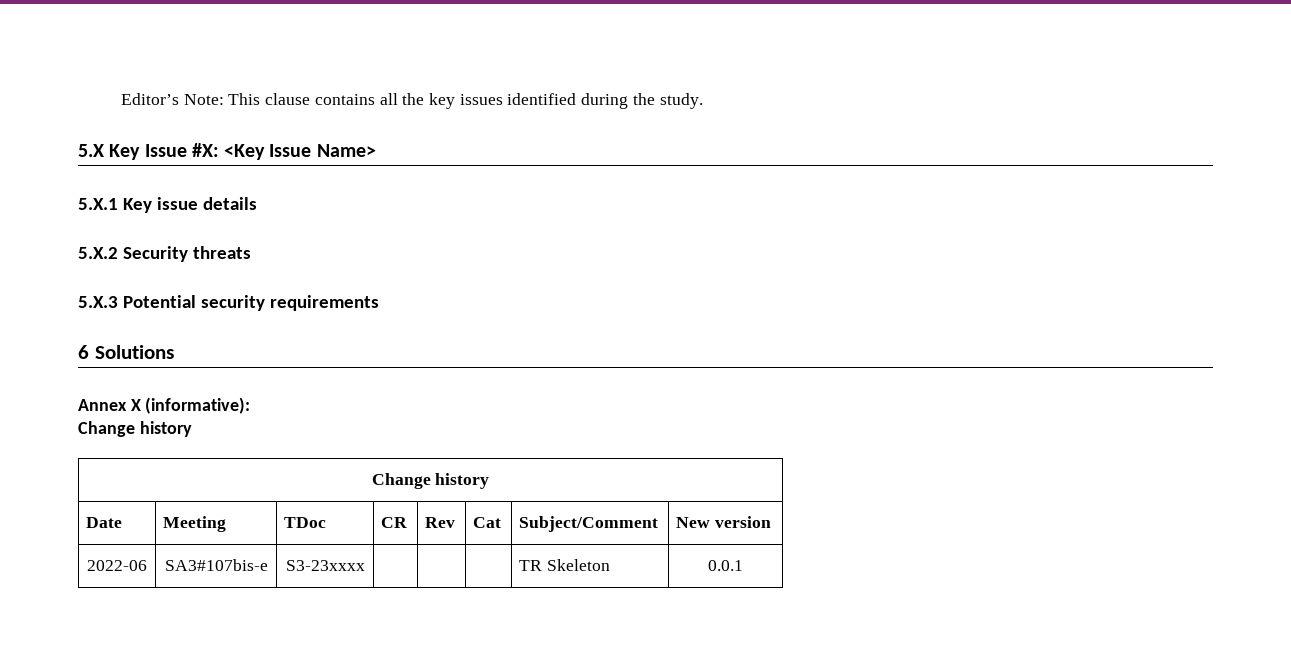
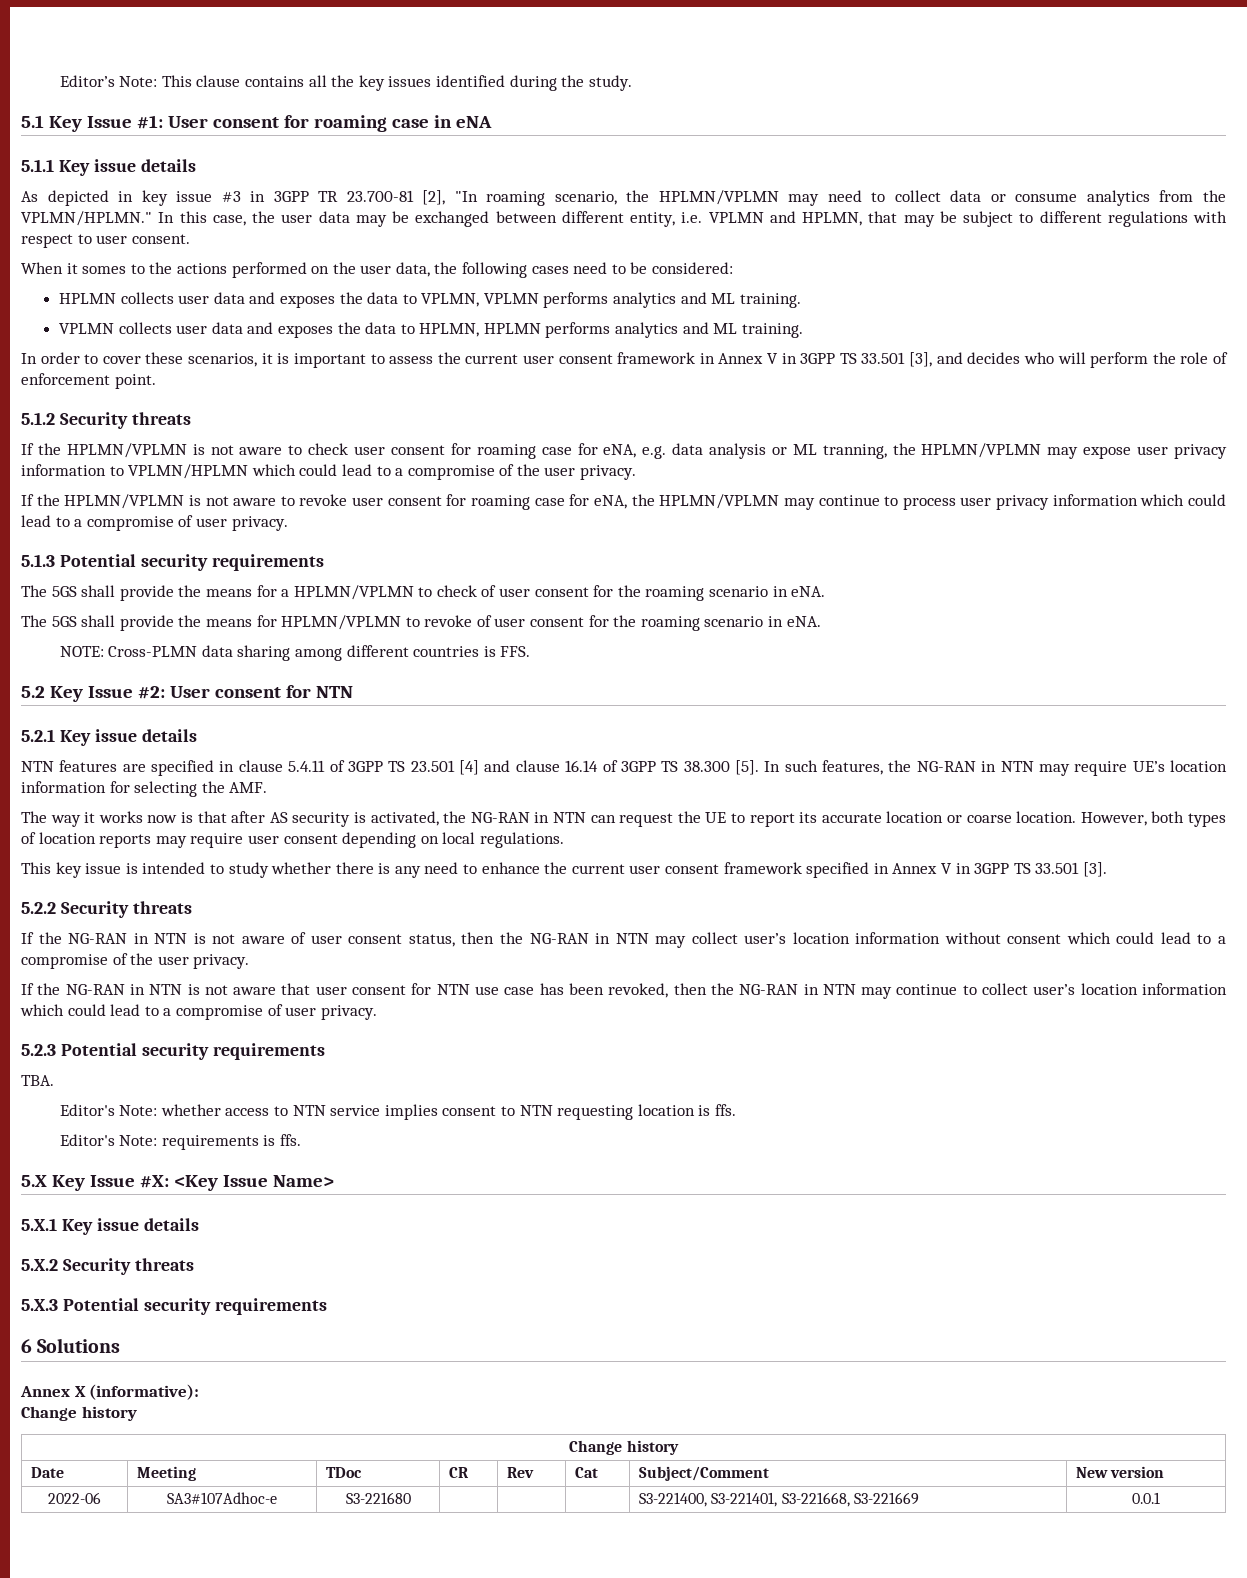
(703, 101) none -> [21,115,492,132] [21,159,196,176] [21,190,1226,206] [21,211,1227,227] [21,234,190,248] [21,262,734,278] [58,292,801,308] [58,322,803,338] [21,352,1228,368] [21,373,156,389] [21,412,191,429] [21,443,1227,459] [21,464,637,480] [21,494,1227,510] [21,515,288,531] [21,554,324,571] [21,585,826,601] [21,615,821,631] [59,645,531,661] [21,685,353,702] [21,729,197,746] [21,760,1227,776] [21,781,268,797] [21,811,1226,827] [21,832,564,848] [21,862,1107,878] [21,901,192,918] [21,932,1226,948] [21,953,250,969] [21,983,1227,999] [20,1004,377,1020] [21,1043,325,1060] [21,1075,54,1086] [59,1104,736,1120] [59,1134,301,1150] // 5.1 Key Issue #1: User consent for roaming case in eNA // 5.1.1 Key issue details // As depicted in key issue #3 in 3GPP TR 23.700-81 [2], "In roaming scenario, the HPLMN/VPLMN may need to collect data or consume analytics from the VPLMN/HPLMN." In this case, the user data may be exchanged between different entity, i.e. VPLMN and HPLMN, that may be subject to different regulations with respect to user consent. // When it somes to the actions performed on the user data, the following cases need to be considered: // HPLMN collects user data and exposes the data to VPLMN, VPLMN performs analytics and ML training. // VPLMN collects user data and exposes the data to HPLMN, HPLMN performs analytics and ML training. // In order to cover these scenarios, it is important to assess the current user consent framework in Annex V in 3GPP TS 33.501 [3], and decides who will perform the role of enforcement point. // 5.1.2 Security threats // If the HPLMN/VPLMN is not aware to check user consent for roaming case for eNA, e.g. data analysis or ML tranning, the HPLMN/VPLMN may expose user privacy information to VPLMN/HPLMN which could lead to a compromise of the user privacy. // If the HPLMN/VPLMN is not aware to revoke user consent for roaming case for eNA, the HPLMN/VPLMN may continue to process user privacy information which could lead to a compromise of user privacy. // 5.1.3 Potential security requirements // The 5GS shall provide the means for a HPLMN/VPLMN to check of user consent for the roaming scenario in eNA. // The 5GS shall provide the means for HPLMN/VPLMN to revoke of user consent for the roaming scenario in eNA. // NOTE: Cross-PLMN data sharing among different countries is FFS. // 5.2 Key Issue #2: User consent for NTN // 5.2.1 Key issue details // NTN features are specified in clause 5.4.11 of 3GPP TS 23.501 [4] and clause 16.14 of 3GPP TS 38.300 [5]. In such features, the NG-RAN in NTN may require UE’s location information for selecting the AMF. // The way it works now is that after AS security is activated, the NG-RAN in NTN can request the UE to report its accurate location or coarse location. However, both types of location reports may require user consent depending on local regulations. // This key issue is intended to study whether there is any need to enhance the current user consent framework specified in Annex V in 3GPP TS 33.501 [3]. // 5.2.2 Security threats // If the NG-RAN in NTN is not aware of user consent status, then the NG-RAN in NTN may collect user’s location information without consent which could lead to a compromise of the user privacy. // If the NG-RAN in NTN is not aware that user consent for NTN use case has been revoked, then the NG-RAN in NTN may continue to collect user’s location information which could lead to a compromise of user privacy. // 5.2.3 Potential security requirements // TBA. // Editor's Note: whether access to NTN service implies consent to NTN requesting location is ffs. // Editor's Note: requirements is ffs.
[164,559,268,571] [285,560,365,571] [519,559,611,571] SA3#107bis-e | S3-23xxxx | | | | TR Skeleton -> [167,1492,277,1504] [345,1492,411,1504] [639,1492,919,1507] SA3#107Adhoc-e | S3-221680 | | | | S3-221400, S3-221401, S3-221668, S3-221669

